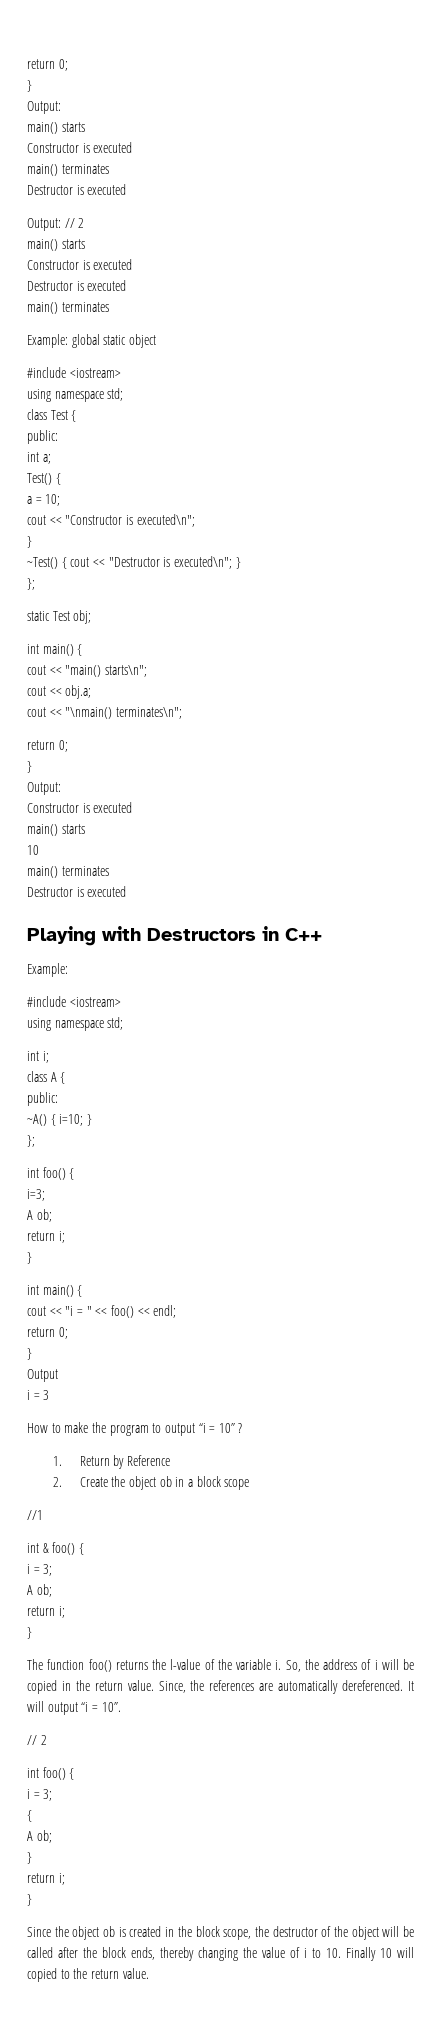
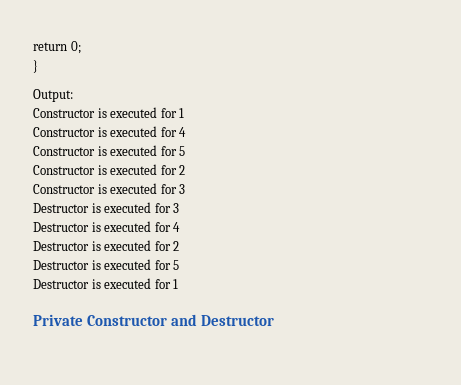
[27,59,68,71] [27,80,32,92] [27,101,61,114] [27,122,85,134] [27,142,133,153] [27,164,109,176] [27,184,127,195] [27,218,85,231] [27,239,85,251] [27,259,133,270] [27,280,127,291] [27,302,109,314] [27,334,156,348] [27,367,121,378] [27,388,124,402] [27,409,77,422] [27,430,58,444] [27,452,51,464] [27,473,61,485] [27,494,61,506] [27,514,195,527] [27,536,32,548] [27,556,241,569] [27,578,35,590] [27,610,92,624] [27,644,83,656] [27,665,147,677] [27,685,92,699] [27,707,182,719] [27,740,68,752] [27,761,32,773] [27,782,61,795] [27,802,133,813] [27,824,85,836] [27,845,39,855] [27,866,109,878] [27,886,127,897] [27,926,322,946] [27,963,68,977] [27,996,121,1007] [27,1017,124,1031] [27,1051,49,1063] [27,1071,66,1084] [27,1092,58,1106] [27,1114,92,1126] [27,1135,35,1147] [27,1167,75,1180] [27,1189,45,1201] [27,1209,52,1222] [27,1231,65,1243] [27,1252,32,1264] [27,1285,83,1297] [27,1305,177,1318] [27,1327,68,1339] [27,1348,32,1360] [27,1369,58,1382] [27,1390,50,1400] [27,1422,243,1436] [53,1455,170,1469] [53,1476,250,1490] [27,1510,43,1520] [27,1542,84,1555] [27,1564,53,1576] [27,1584,52,1597] [27,1606,65,1618] [27,1627,32,1639] [27,1659,414,1672] [27,1680,414,1694] [27,1701,121,1715] [27,1735,47,1745] [27,1767,75,1780] [27,1789,53,1801] [27,1810,32,1822] [27,1830,52,1843] [27,1852,32,1864] [27,1873,65,1885] [27,1894,32,1906] [27,1926,414,1940] [27,1947,414,1961] [27,1968,149,1982] return 0; // } // Output: // main() starts // Constructor is executed // main() terminates // Destructor is executed // Output: // 2 // main() starts // Constructor is executed // Destructor is executed // main() terminates // Example: global static object // #include <iostream> // using namespace std; // class Test { // public: // int a; // Test() { // a = 10; // cout << "Constructor is executed\n"; // } // ~Test() { cout << "Destructor is executed\n"; } // }; // static Test obj; // int main() { // cout << "main() starts\n"; // cout << obj.a; // cout << "\nmain() terminates\n"; // return 0; // } // Output: // Constructor is executed // main() starts // 10 // main() terminates // Destructor is executed // Playing with Destructors in C++ // Example: // #include <iostream> // using namespace std; // int i; // class A { // public: // ~A() { i=10; } // }; // int foo() { // i=3; // A ob; // return i; // } // int main() { // cout << "i = " << foo() << endl; // return 0; // } // Output // i = 3 // How to make the program to output “i = 10” ? // 1. Return by Reference // 2. Create the object ob in a block scope // //1 // int & foo() { // i = 3; // A ob; // return i; // } // The function foo() returns the l-value of the variable i. So, the address of i will be copied in the return value. Since, the references are automatically dereferenced. It will output “i = 10”. // // 2 // int foo() { // i = 3; // { // A ob; // } // return i; // } // Since the object ob is created in the block scope, the destructor of the object will be called after the block ends, thereby changing the value of i to 10. Finally 10 will copied to the return value. -> [33,41,81,54] [33,60,38,73] [33,89,73,102] [33,107,185,118] [33,126,187,137] [33,145,186,156] [33,164,186,175] [33,183,186,194] [33,202,180,213] [33,221,181,232] [33,240,180,251] [33,259,180,270] [33,278,179,289] [33,314,275,326] return 0; // } // Output: // Constructor is executed for 1 // Constructor is executed for 4 // Constructor is executed for 5 // Constructor is executed for 2 // Constructor is executed for 3 // Destructor is executed for 3 // Destructor is executed for 4 // Destructor is executed for 2 // Destructor is executed for 5 // Destructor is executed for 1 // Private Constructor and Destructor

